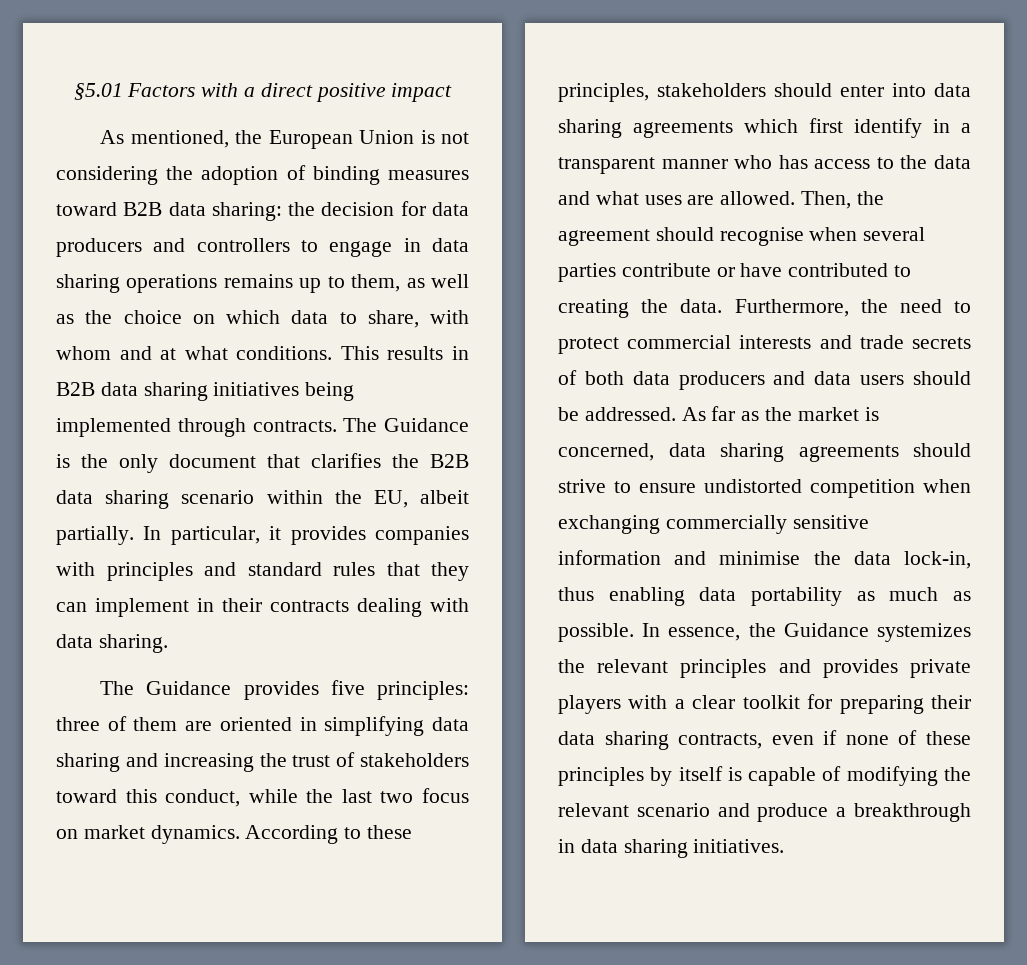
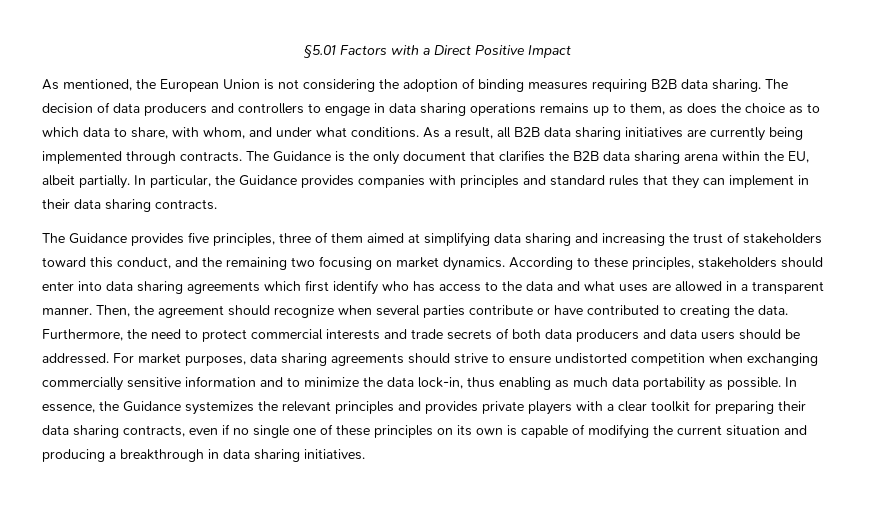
[260,83,453,102] direct positive impact -> [434,45,571,58] Direct Positive Impact
[56,201,426,221] toward B2B data sharing: the decision for -> [592,79,788,92] [42,102,110,114] requiring B2B data sharing. The decision of
[431,274,470,288] [56,310,215,324] well as the choice on -> [687,103,820,114] does the choice as to
[56,346,469,360] whom and at what conditions. This results in -> [203,127,511,139] whom, and under what conditions. As a result, all
(300, 389) none -> [687,127,765,141] are currently
[181,490,255,504] scenario -> [684,153,718,161] arena
[269,526,282,540] it -> [215,175,297,186] the Guidance
[270,598,469,617] [56,634,168,653] contracts dealing with data sharing. -> [74,199,217,212] data sharing contracts.
[376,681,469,700] principles: -> [213,233,275,246] principles,
[185,717,317,731] are oriented in -> [367,233,420,243] aimed at
[248,788,469,803] while the last two focus -> [175,256,372,270] and the remaining two focusing
[933,119,971,133] [558,157,728,174] in a transparent manner -> (378, 287) none
[720,191,796,205] allowed. -> [675,281,824,294] [42,307,92,315] allowed in a transparent manner.
[719,227,804,246] recognise -> [274,305,334,318] recognize
[681,406,879,421] [558,443,654,461] As far as the market is concerned, -> [113,353,246,366] For market purposes,
[719,551,801,565] minimise -> [287,377,359,387] to minimize
(685, 596) none -> [555,377,608,388] as much
[889,587,971,601] much as -> (723, 384) none
[845,730,971,745] [558,766,723,786] none of these principles by itself -> [233,424,503,438] no single one of these principles on its own
[558,803,829,822] relevant scenario and produce -> [677,425,807,436] [42,449,105,462] current situation and producing

